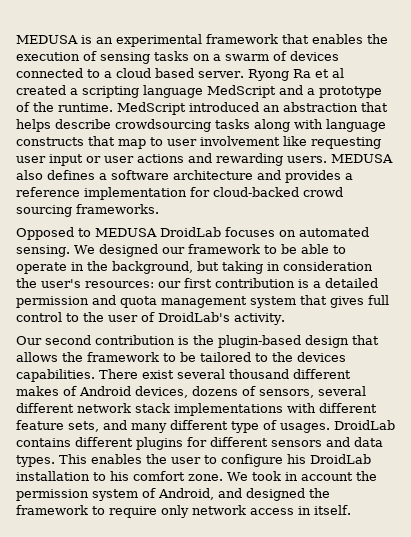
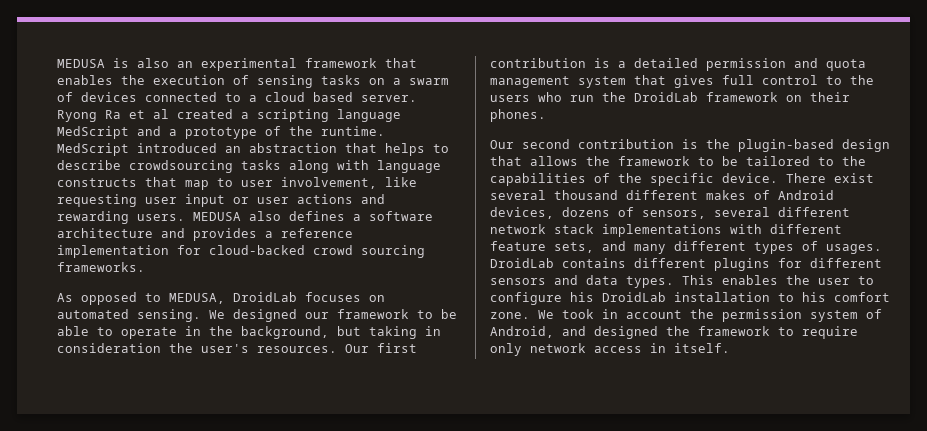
(92, 39) none -> [137,58,169,68] also
(51, 125) none -> [433,144,449,153] to
[200,136,280,146] involvement -> [281,177,377,189] involvement,
[16,227,157,240] Opposed to MEDUSA -> [57,292,225,305] As opposed to MEDUSA,
[85,281,181,288] resources: our -> [257,344,369,353] resources. Our
[108,312,285,325] user of DroidLab's activity. -> [490,92,850,102] [490,109,546,122] users who run the DroidLab framework on their phones.
[297,352,346,362] [16,369,95,382] devices capabilities. -> [490,173,778,186] capabilities of the specific device.
[231,421,259,433] type -> [754,242,794,254] types

